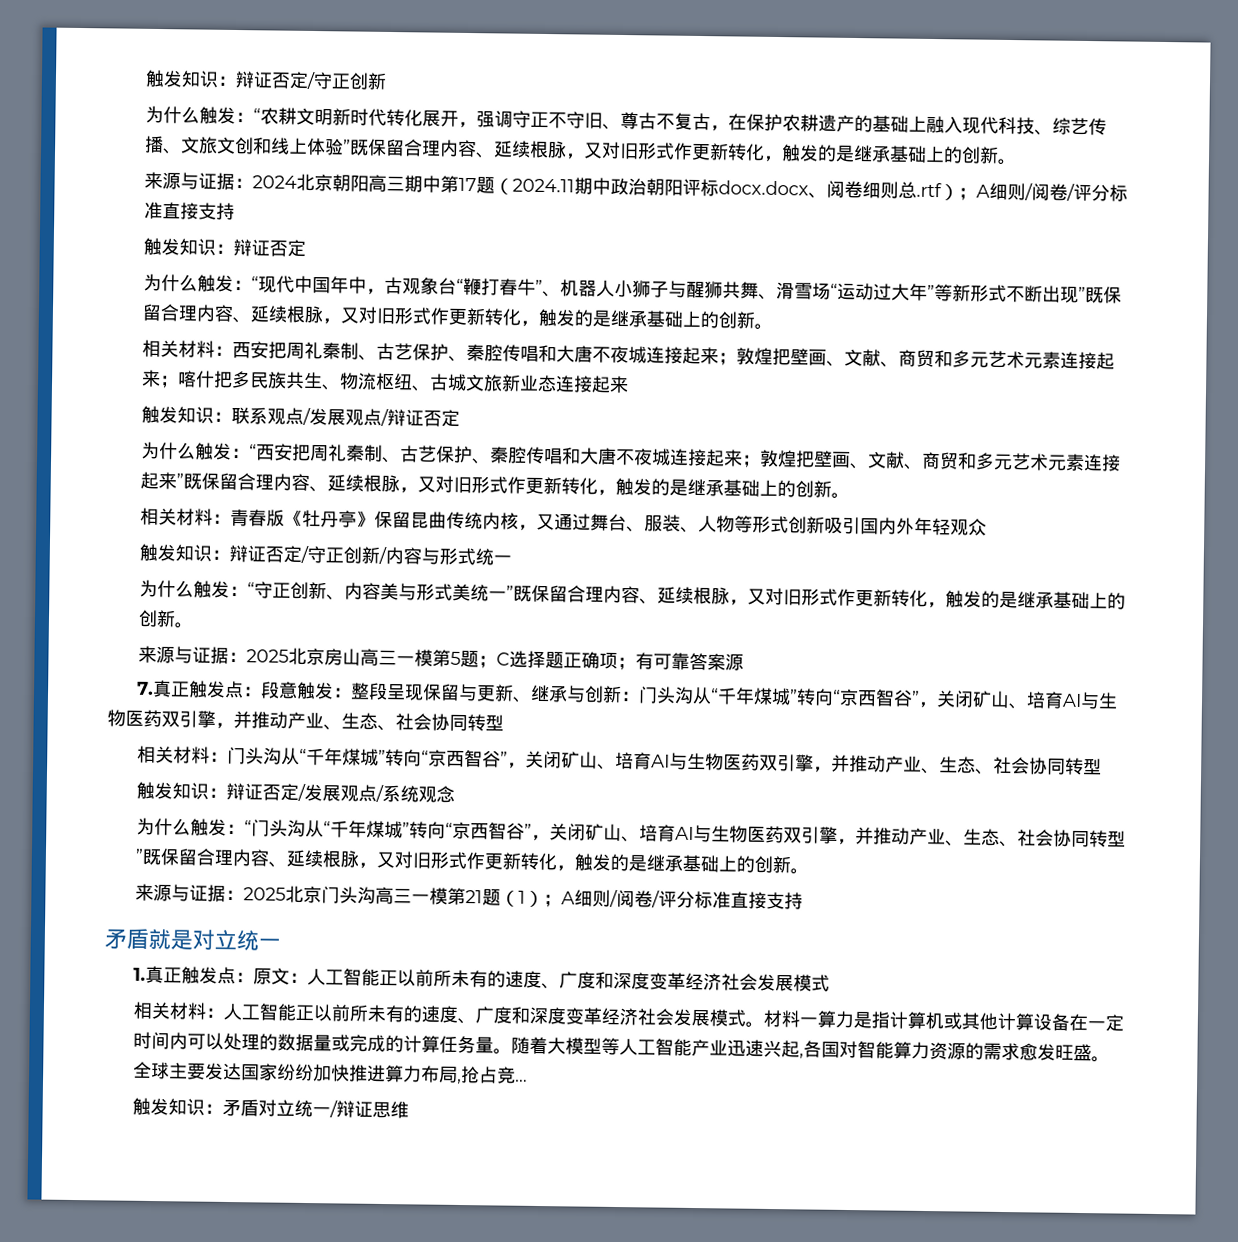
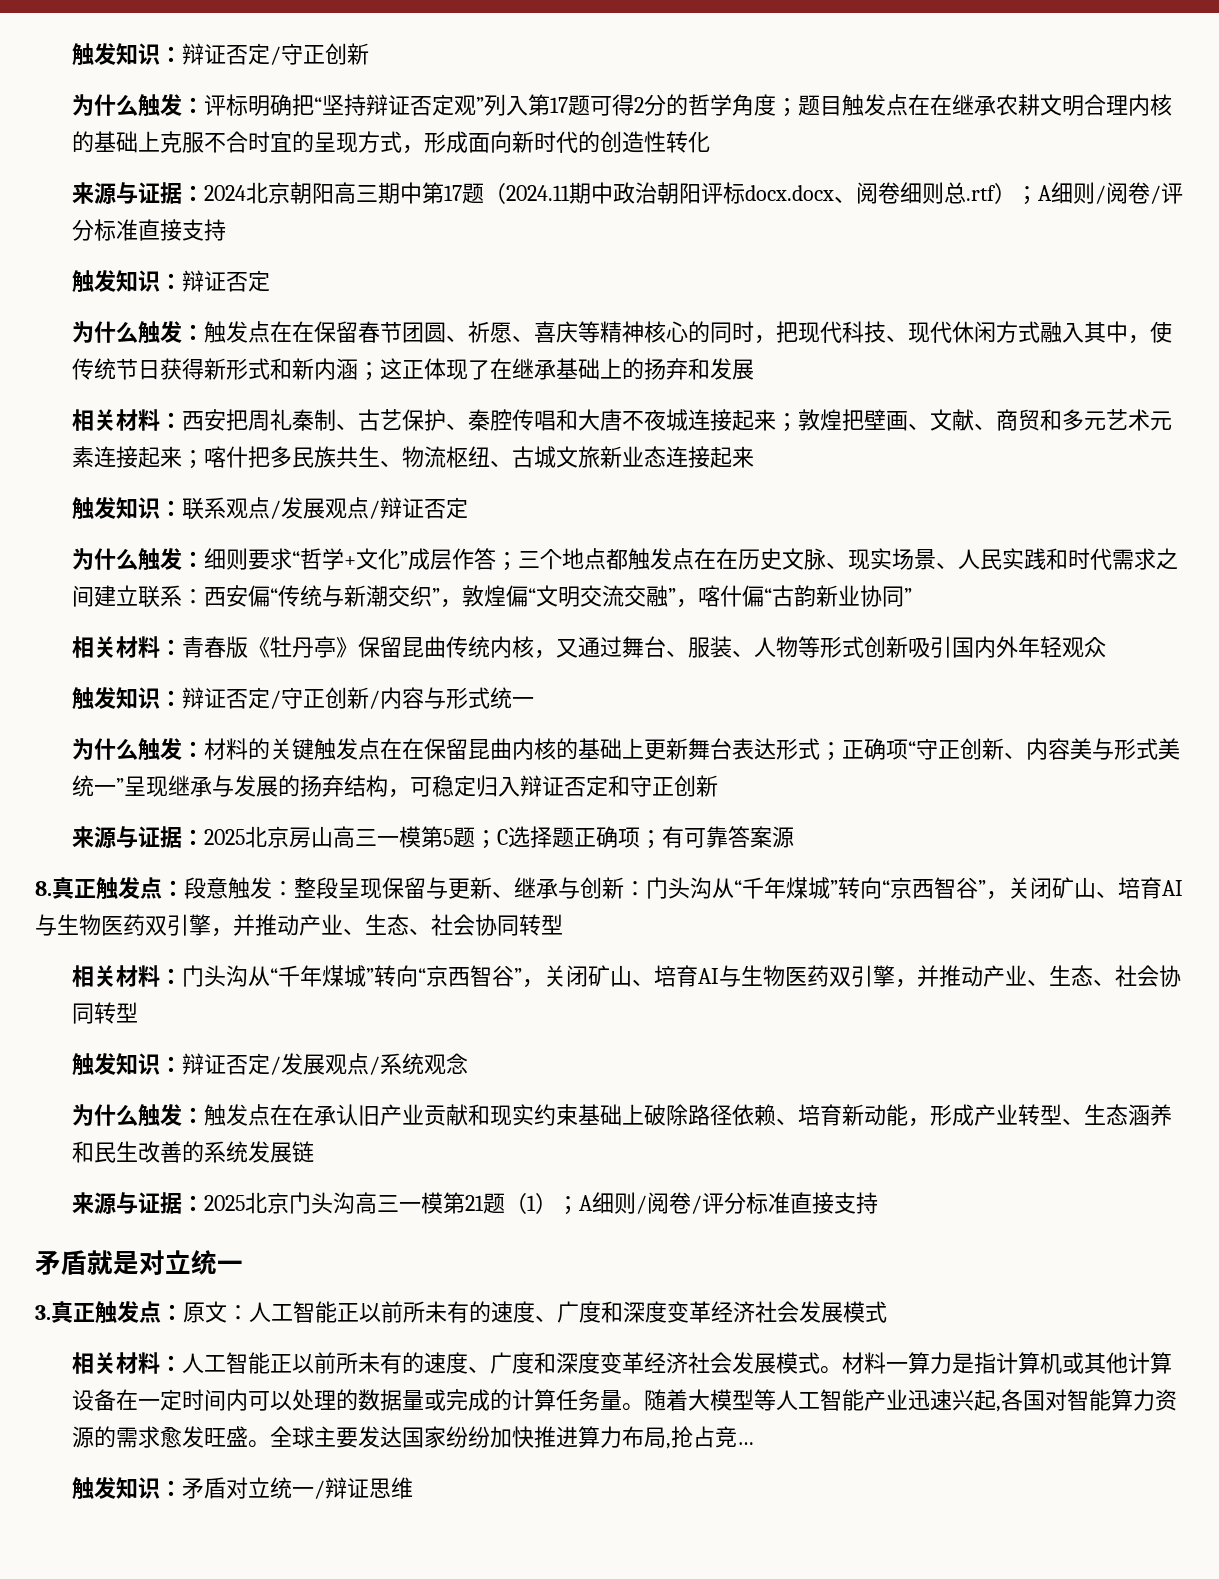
[252,107,1107,136] [144,135,1016,166] “农耕文明新时代转化展开，强调守正不守旧、尊古不复古，在保护农耕遗产的基础上融入现代科技、综艺传播、文旅文创和线上体验”既保留合理内容、延续根脉，又对旧形式作更新转化，触发的是继承基础上的创新。 -> [204,94,1173,117] [72,131,711,154] 评标明确把“坚持辩证否定观”列入第17题可得2分的哲学角度；题目触发点在在继承农耕文明合理内核的基础上克服不合时宜的呈现方式，形成面向新时代的创造性转化
[250,275,1122,304] [141,303,773,330] “现代中国年中，古观象台“鞭打春牛”、机器人小狮子与醒狮共舞、滑雪场“运动过大年”等新形式不断出现”既保留合理内容、延续根脉，又对旧形式作更新转化，触发的是继承基础上的创新。 -> [204,321,1173,344] [72,358,755,381] 触发点在在保留春节团圆、祈愿、喜庆等精神核心的同时，把现代科技、现代休闲方式融入其中，使传统节日获得新形式和新内涵；这正体现了在继承基础上的扬弃和发展
[248,443,1121,472] [139,471,850,499] “西安把周礼秦制、古艺保护、秦腔传唱和大唐不夜城连接起来；敦煌把壁画、文献、商贸和多元艺术元素连接起来”既保留合理内容、延续根脉，又对旧形式作更新转化，触发的是继承基础上的创新。 -> [204,548,1179,571] [72,585,913,608] 细则要求“哲学+文化”成层作答；三个地点都触发点在在历史文脉、现实场景、人民实践和时代需求之间建立联系：西安偏“传统与新潮交织”，敦煌偏“文明交流交融”，喀什偏“古韵新业协同”
(248, 591) none -> [204,738,909,761] 材料的关键触发点在在保留昆曲内核的基础上更新舞台表达形式；正确项
[512,584,1126,610] [137,609,193,629] 既保留合理内容、延续根脉，又对旧形式作更新转化，触发的是继承基础上的创新。 -> [124,775,719,798] 呈现继承与发展的扬弃结构，可稳定归入辩证否定和守正创新
[137,681,155,696] 7. -> [35,881,52,896] 8.
[243,819,1126,848] [134,848,809,875] “门头沟从“千年煤城”转向“京西智谷”，关闭矿山、培育AI与生物医药双引擎，并推动产业、生态、社会协同转型”既保留合理内容、延续根脉，又对旧形式作更新转化，触发的是继承基础上的创新。 -> [204,1104,1173,1127] [72,1141,315,1163] 触发点在在承认旧产业贡献和现实约束基础上破除路径依赖、培育新动能，形成产业转型、生态涵养和民生改善的系统发展链
[133,967,147,981] 1. -> [35,1305,51,1320] 3.

